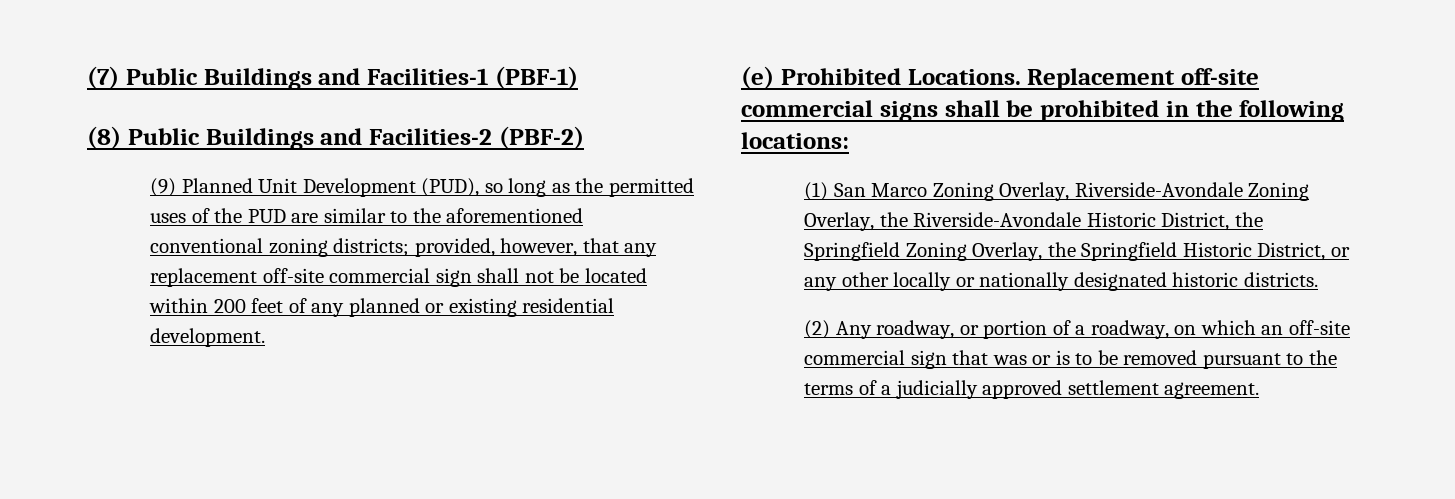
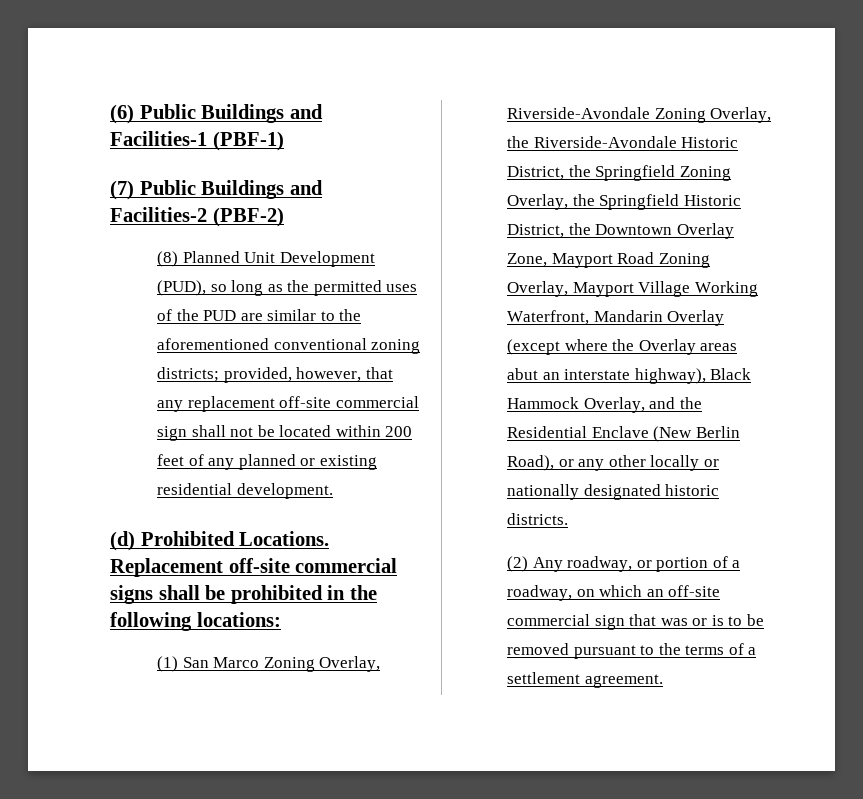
[87,66,119,90] (7) -> [110,104,134,124] (6)
[87,126,121,150] (8) -> [110,180,134,200] (7)
[149,178,176,197] (9) -> [156,251,178,267] (8)
[741,66,774,90] (e) -> [110,531,135,551] (d)
(1326, 251) none -> [568,223,734,239] [506,252,710,268] [506,281,758,297] [506,310,725,326] [506,339,738,355] [506,368,752,384] [506,397,702,413] [506,426,740,442] [506,455,554,471] the Downtown Overlay Zone, Mayport Road Zoning Overlay, Mayport Village Working Waterfront, Mandarin Overlay (except where the Overlay areas abut an interstate highway), Black Hammock Overlay, and the Residential Enclave (New Berlin Road),
[895,380,1063,399] judicially approved -> (757, 651) none

